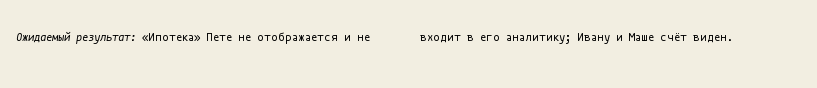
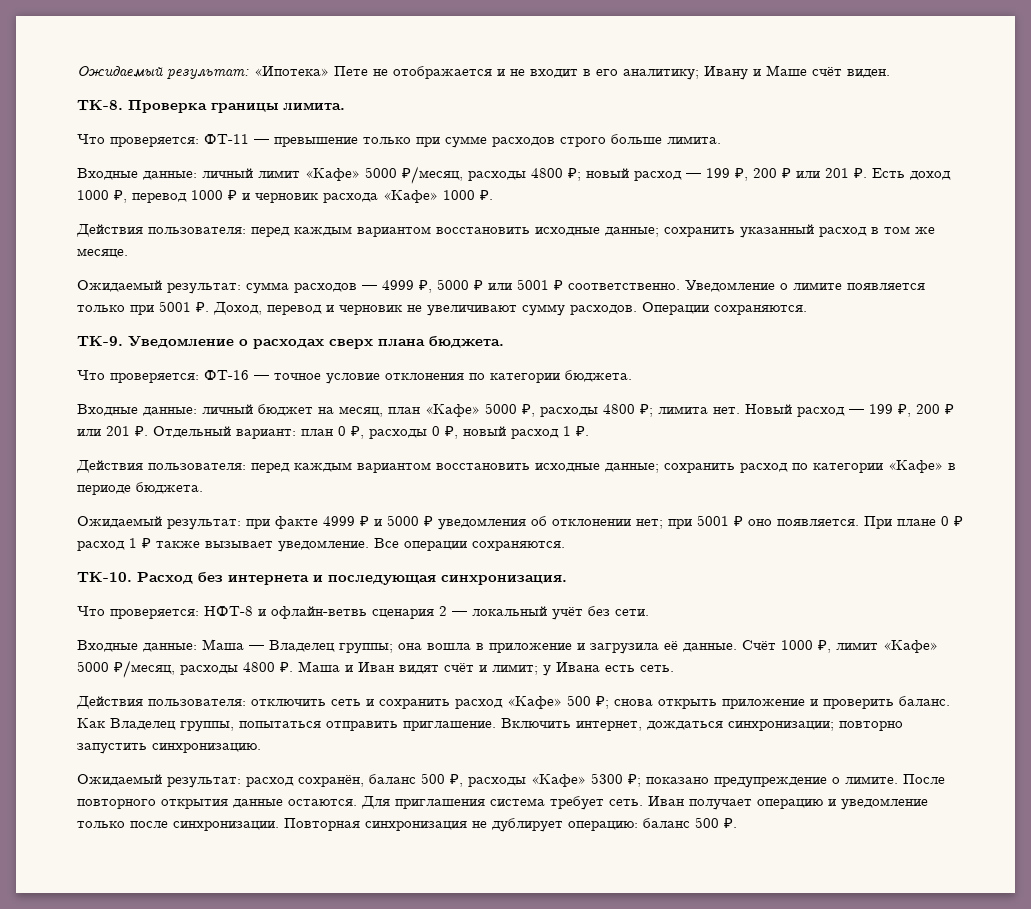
(733, 39) none -> [77,100,345,113] [77,134,721,148] [77,166,951,184] [77,190,493,203] [76,224,935,238] [77,248,128,258] [77,279,925,294] [77,301,807,316] [77,336,504,349] [77,370,632,384] [77,403,954,417] [77,426,589,439] [76,460,956,473] [77,482,203,495] [77,515,963,530] [77,538,565,552] [77,572,567,585] [77,606,649,620] [77,639,938,654] [77,660,674,678] [76,695,950,709] [77,718,903,732] [77,743,261,754] [77,773,945,788] [77,796,928,810] [77,817,737,832] // ТК-8. Проверка границы лимита. // Что проверяется: ФТ-11 — превышение только при сумме расходов строго больше лимита. // Входные данные: личный лимит «Кафе» 5000 ₽/месяц, расходы 4800 ₽; новый расход — 199 ₽, 200 ₽ или 201 ₽. Есть доход 1000 ₽, перевод 1000 ₽ и черновик расхода «Кафе» 1000 ₽. // Действия пользователя: перед каждым вариантом восстановить исходные данные; сохранить указанный расход в том же месяце. // Ожидаемый результат: сумма расходов — 4999 ₽, 5000 ₽ или 5001 ₽ соответственно. Уведомление о лимите появляется только при 5001 ₽. Доход, перевод и черновик не увеличивают сумму расходов. Операции сохраняются. // ТК-9. Уведомление о расходах сверх плана бюджета. // Что проверяется: ФТ-16 — точное условие отклонения по категории бюджета. // Входные данные: личный бюджет на месяц, план «Кафе» 5000 ₽, расходы 4800 ₽; лимита нет. Новый расход — 199 ₽, 200 ₽ или 201 ₽. Отдельный вариант: план 0 ₽, расходы 0 ₽, новый расход 1 ₽. // Действия пользователя: перед каждым вариантом восстановить исходные данные; сохранить расход по категории «Кафе» в периоде бюджета. // Ожидаемый результат: при факте 4999 ₽ и 5000 ₽ уведомления об отклонении нет; при 5001 ₽ оно появляется. При плане 0 ₽ расход 1 ₽ также вызывает уведомление. Все операции сохраняются. // ТК-10. Расход без интернета и последующая синхронизация. // Что проверяется: НФТ-8 и офлайн-ветвь сценария 2 — локальный учёт без сети. // Входные данные: Маша — Владелец группы; она вошла в приложение и загрузила её данные. Счёт 1000 ₽, лимит «Кафе» 5000 ₽/месяц, расходы 4800 ₽. Маша и Иван видят счёт и лимит; у Ивана есть сеть. // Действия пользователя: отключить сеть и сохранить расход «Кафе» 500 ₽; снова открыть приложение и проверить баланс. Как Владелец группы, попытаться отправить приглашение. Включить интернет, дождаться синхронизации; повторно запустить синхронизацию. // Ожидаемый результат: расход сохранён, баланс 500 ₽, расходы «Кафе» 5300 ₽; показано предупреждение о лимите. После повторного открытия данные остаются. Для приглашения система требует сеть. Иван получает операцию и уведомление только после синхронизации. Повторная синхронизация не дублирует операцию: баланс 500 ₽.

